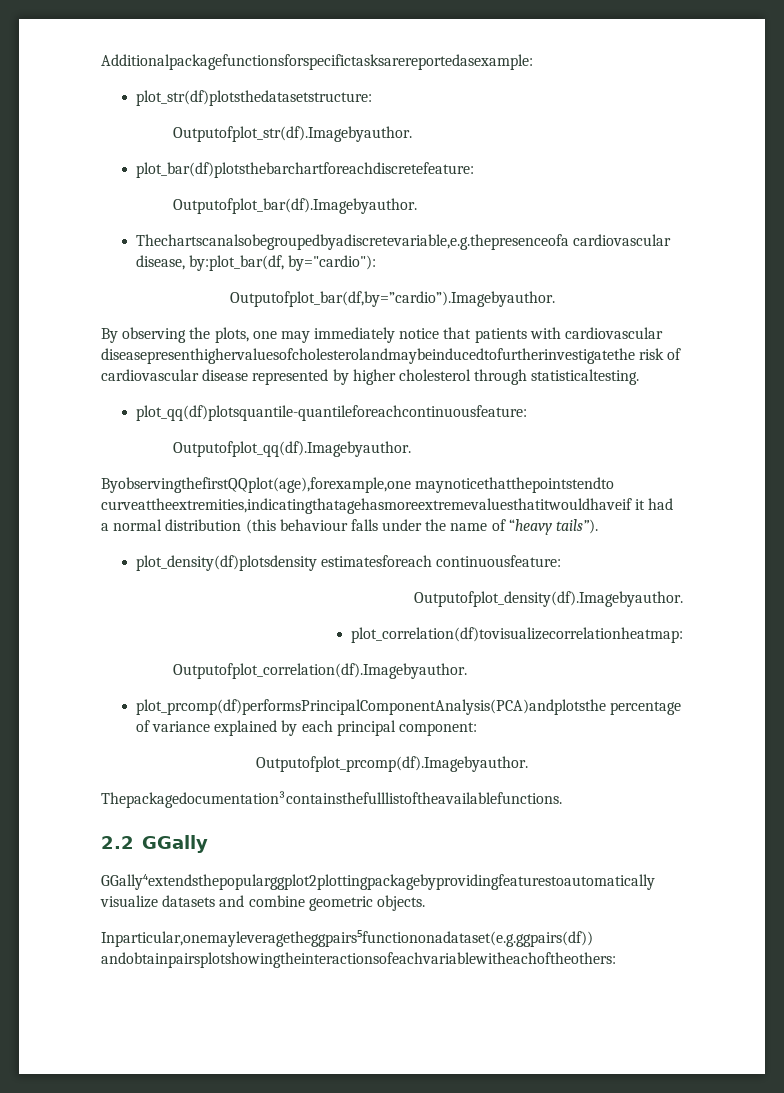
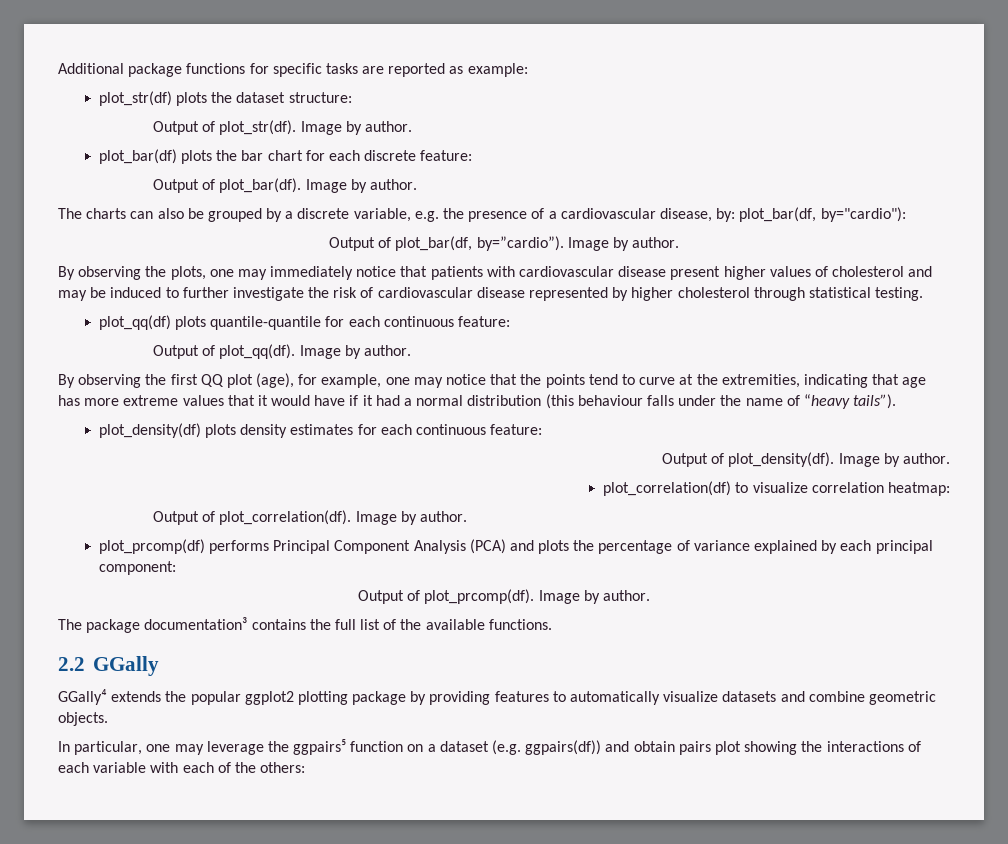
[101,54,533,70] [135,90,372,106] [172,126,412,142] [135,162,474,178] [172,198,417,214] [135,234,672,250] [135,255,377,271] [229,291,555,307] Additionalpackagefunctionsforspecifictasksarereportedasexample: // plot_str(df)plotsthedatasetstructure: // Outputofplot_str(df).Imagebyauthor. // plot_bar(df)plotsthebarchartforeachdiscretefeature: // Outputofplot_bar(df).Imagebyauthor. // Thechartscanalsobegroupedbyadiscretevariable,e.g.thepresenceofa cardiovascular disease, by:plot_bar(df, by="cardio"): // Outputofplot_bar(df,by=”cardio”).Imagebyauthor. -> [58,63,528,77] [98,91,352,106] [153,120,412,135] [98,149,473,164] [153,178,417,193] [58,207,906,222] [328,236,680,251] Additional package functions for specific tasks are reported as example: // plot_str(df) plots the dataset structure: // Output of plot_str(df). Image by author. // plot_bar(df) plots the bar chart for each discrete feature: // Output of plot_bar(df). Image by author. // The charts can also be grouped by a discrete variable, e.g. the presence of a cardiovascular disease, by: plot_bar(df, by="cardio"): // Output of plot_bar(df, by=”cardio”). Image by author.
[101,348,635,364] diseasepresenthighervaluesofcholesterolandmaybeinducedtofurtherinvestigatethe -> [618,266,933,280] [58,287,330,301] disease present higher values of cholesterol and may be induced to further investigate the
[531,369,640,385] [135,405,527,421] [172,441,411,457] [101,477,615,493] [101,498,632,514] statisticaltesting. // plot_qq(df)plotsquantile-quantileforeachcontinuousfeature: // Outputofplot_qq(df).Imagebyauthor. // ByobservingthefirstQQplot(age),forexample,one maynoticethatthepointstendto curveattheextremities,indicatingthatagehasmoreextremevaluesthatitwouldhaveif -> [808,287,924,301] [98,315,510,330] [153,344,411,359] [58,373,927,388] [58,395,359,406] statistical testing. // plot_qq(df) plots quantile-quantile for each continuous feature: // Output of plot_qq(df). Image by author. // By observing the first QQ plot (age), for example, one may notice that the points tend to curve at the extremities, indicating that age has more extreme values that it would have if
[135,555,562,571] [414,591,683,607] [351,627,683,643] [172,663,467,679] [135,699,606,715] plot_density(df)plotsdensity estimatesforeach continuousfeature: // Outputofplot_density(df).Imagebyauthor. // plot_correlation(df)tovisualizecorrelationheatmap: // Outputofplot_correlation(df).Imagebyauthor. // plot_prcomp(df)performsPrincipalComponentAnalysis(PCA)andplotsthe -> [98,423,543,438] [662,452,950,467] [603,481,950,496] [153,510,467,525] [98,539,595,554] plot_density(df) plots density estimates for each continuous feature: // Output of plot_density(df). Image by author. // plot_correlation(df) to visualize correlation heatmap: // Output of plot_correlation(df). Image by author. // plot_prcomp(df) performs Principal Component Analysis (PCA) and plots the
[256,756,528,772] [101,791,562,808] [101,835,208,853] [101,874,655,890] Outputofplot_prcomp(df).Imagebyauthor. // Thepackagedocumentation³containsthefulllistoftheavailablefunctions. // 2.2 GGally // GGally⁴extendsthepopularggplot2plottingpackagebyprovidingfeaturestoautomatically -> [358,589,650,604] [58,617,552,633] [58,656,159,676] [58,689,661,705] Output of plot_prcomp(df). Image by author. // The package documentation³ contains the full list of the available functions. // 2.2 GGally // GGally⁴ extends the popular ggplot2 plotting package by providing features to automatically
[101,930,593,947] [101,952,616,968] Inparticular,onemayleveragetheggpairs⁵functiononadataset(e.g.ggpairs(df)) andobtainpairsplotshowingtheinteractionsofeachvariablewitheachoftheothers: -> [58,739,921,755] [58,762,306,773] In particular, one may leverage the ggpairs⁵ function on a dataset (e.g. ggpairs(df)) and obtain pairs plot showing the interactions of each variable with each of the others:

